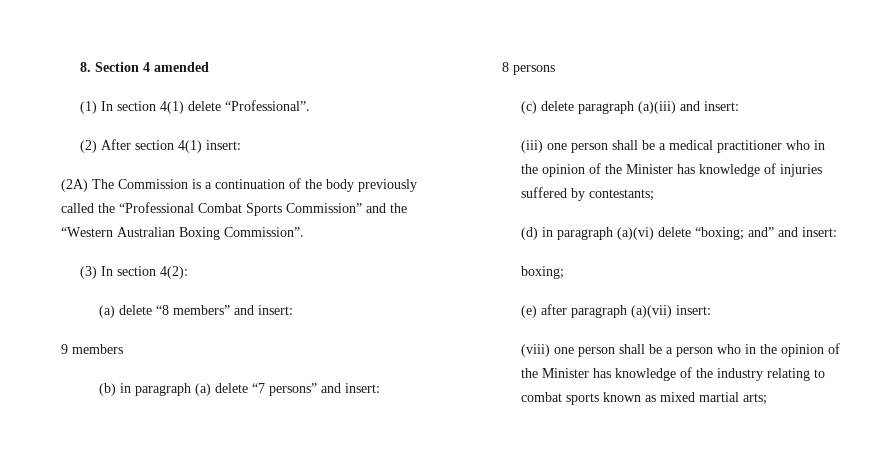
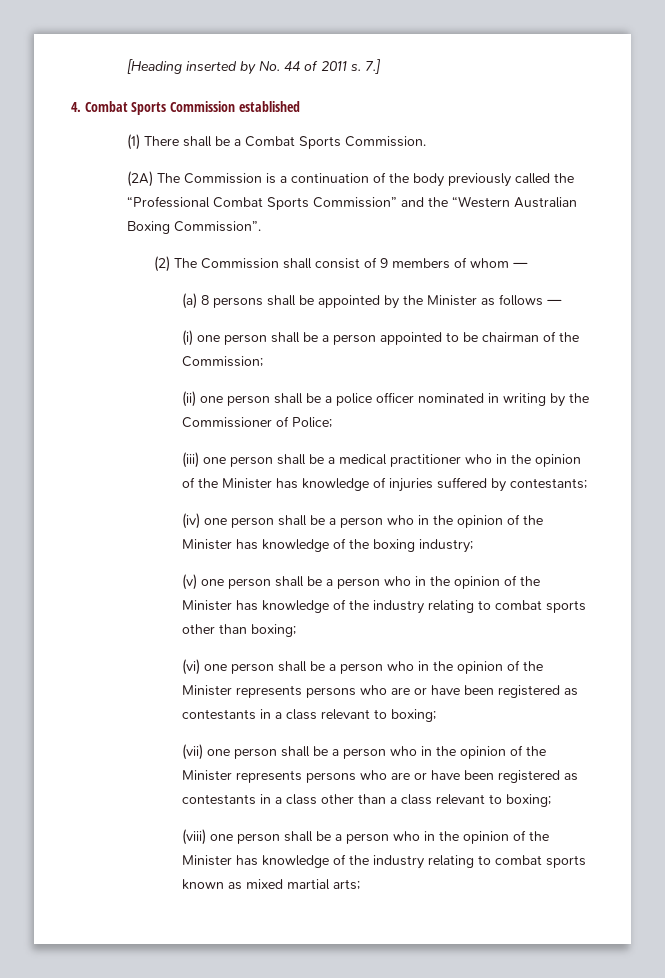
[79,62,209,72] [79,100,310,114] [79,139,241,153] 8. Section 4 amended // (1) In section 4(1) delete “Professional”. // (2) After section 4(1) insert: -> [126,59,381,75] [71,101,300,115] [126,134,426,150] [Heading inserted by No. 44 of 2011 s. 7.] // 4. Combat Sports Commission established // (1) There shall be a Combat Sports Commission.
[79,266,188,279] [99,305,294,318] [60,344,123,354] [99,383,381,396] [501,62,555,75] [521,101,740,114] (3) In section 4(2): // (a) delete “8 members” and insert: // 9 members // (b) in paragraph (a) delete “7 persons” and insert: // 8 persons // (c) delete paragraph (a)(iii) and insert: -> [154,256,529,272] [182,293,563,309] [182,330,580,346] [182,356,264,367] [182,391,590,407] [182,416,333,428] (2) The Commission shall consist of 9 members of whom — // (a) 8 persons shall be appointed by the Minister as follows — // (i) one person shall be a person appointed to be chairman of the Commission; // (ii) one person shall be a police officer nominated in writing by the Commissioner of Police;
[521,227,838,240] [521,266,565,279] [521,304,712,318] (d) in paragraph (a)(vi) delete “boxing; and” and insert: // boxing; // (e) after paragraph (a)(vii) insert: -> [182,513,544,529] [182,538,474,553] [182,574,541,590] [182,599,587,614] [182,624,297,637] [182,659,544,675] [182,685,579,698] [182,709,437,722] [182,744,547,760] [182,770,579,783] [182,794,552,807] (iv) one person shall be a person who in the opinion of the Minister has knowledge of the boxing industry; // (v) one person shall be a person who in the opinion of the Minister has knowledge of the industry relating to combat sports other than boxing; // (vi) one person shall be a person who in the opinion of the Minister represents persons who are or have been registered as contestants in a class relevant to boxing; // (vii) one person shall be a person who in the opinion of the Minister represents persons who are or have been registered as contestants in a class other than a class relevant to boxing;

